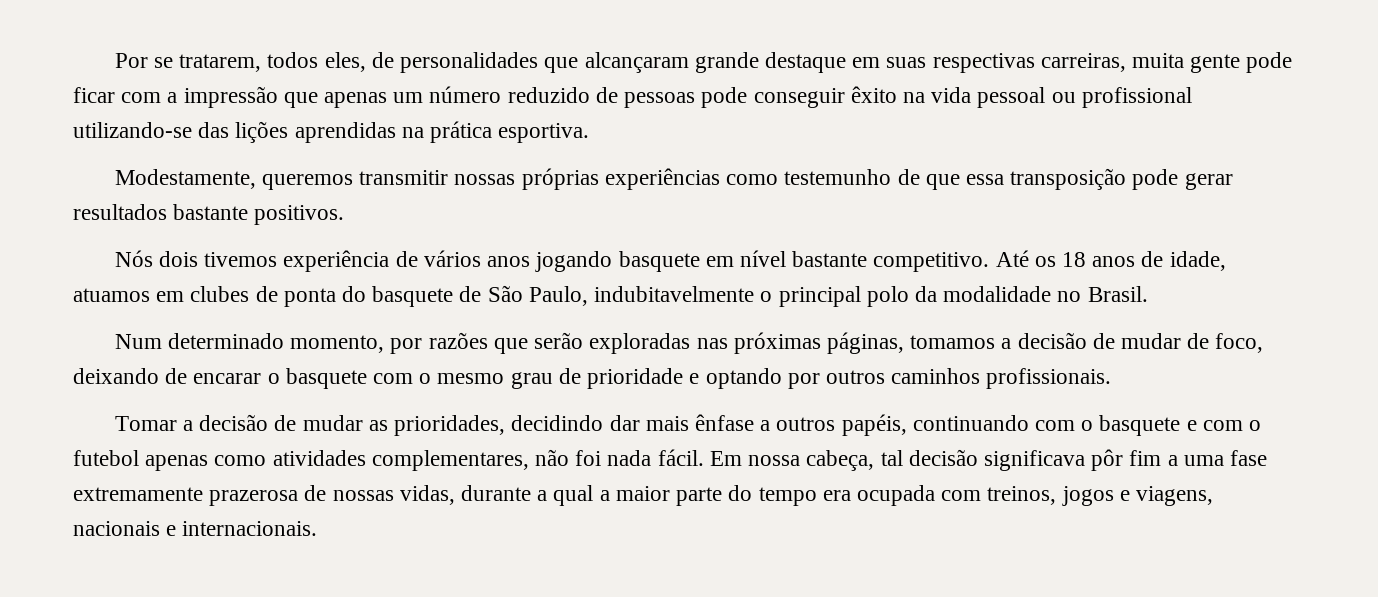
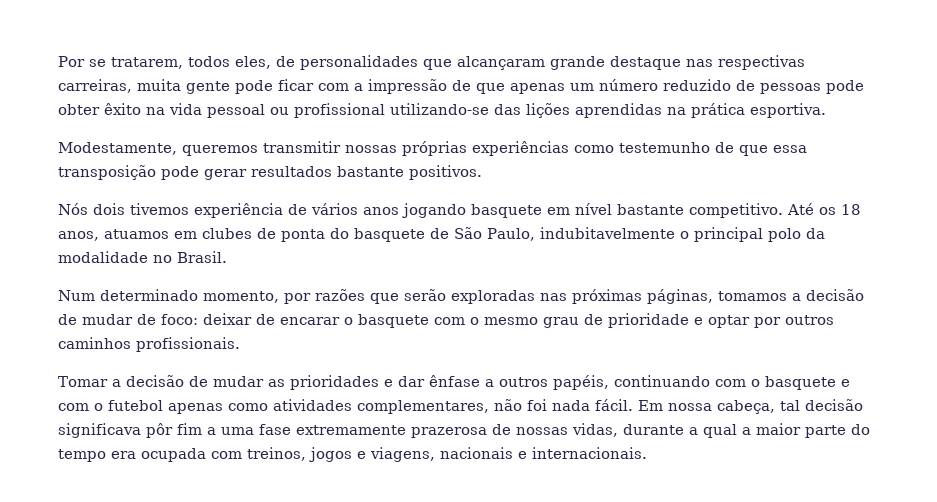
[852,57,927,68] em suas -> [686,59,713,67] nas
(278, 97) none -> [452,80,471,91] de
[753,88,845,108] conseguir -> [58,104,100,115] obter
[1092,251,1226,271] anos de idade, -> [58,231,99,241] anos,
[1215,333,1264,353] [73,368,159,384] foco, deixando -> [161,313,252,325] foco: deixar
[705,368,782,389] optando -> [708,315,750,328] optar
[394,415,689,436] prioridades, decidindo dar mais -> [289,375,425,390] prioridades e dar

